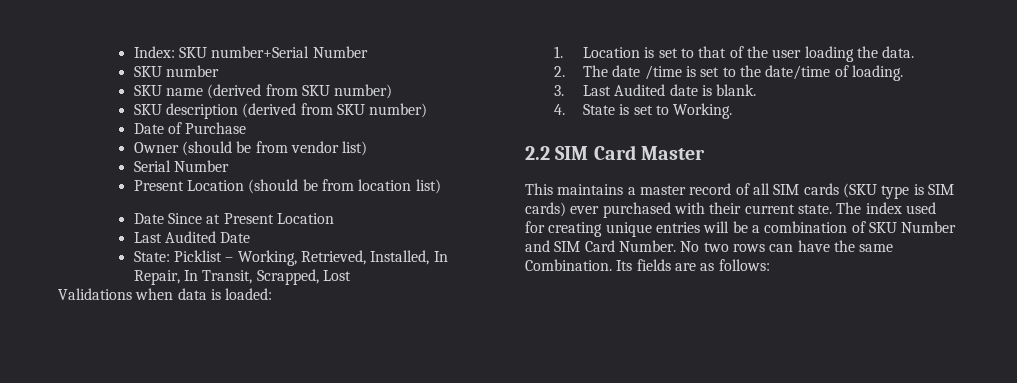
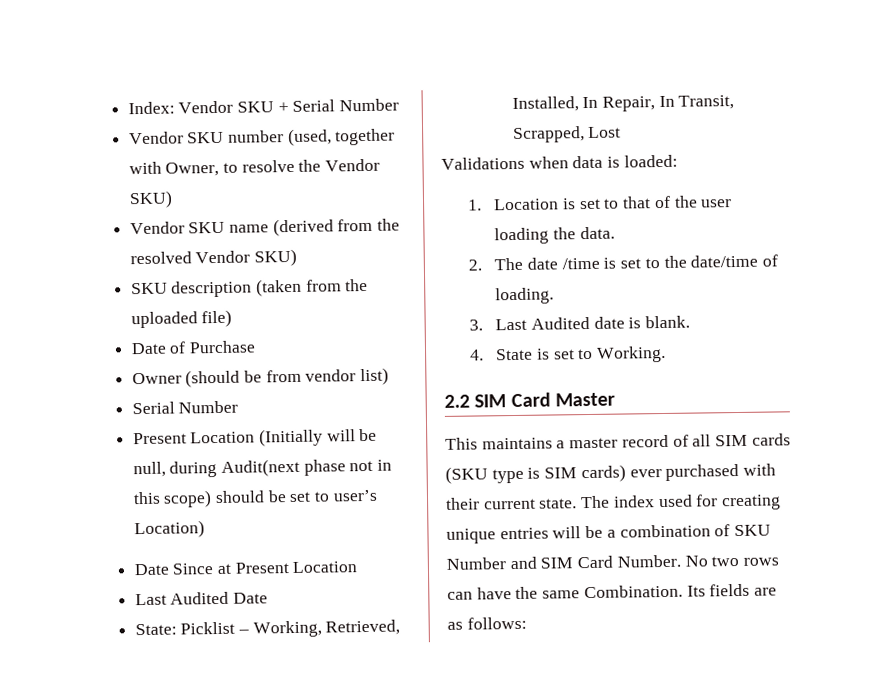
[178,46,368,58] SKU number+Serial Number // -> [178,98,400,114] [128,131,184,145] Vendor SKU + Serial Number // Vendor
[133,84,393,99] [133,103,428,119] // SKU name (derived from SKU number) // SKU description (derived from SKU number) -> [287,128,396,147] [128,158,381,177] [128,190,173,209] [129,218,401,237] [129,248,297,267] [130,278,369,298] [130,309,233,329] (used, together with Owner, to resolve the Vendor SKU) // Vendor SKU name (derived from the resolved Vendor SKU) // SKU description (taken from the uploaded file)
[248,179,441,194] (should be from location list) -> [258,428,378,447] [132,458,393,478] [132,489,378,508] [133,520,205,539] (Initially will be null, during Audit(next phase not in this scope) should be set to user’s Location)

